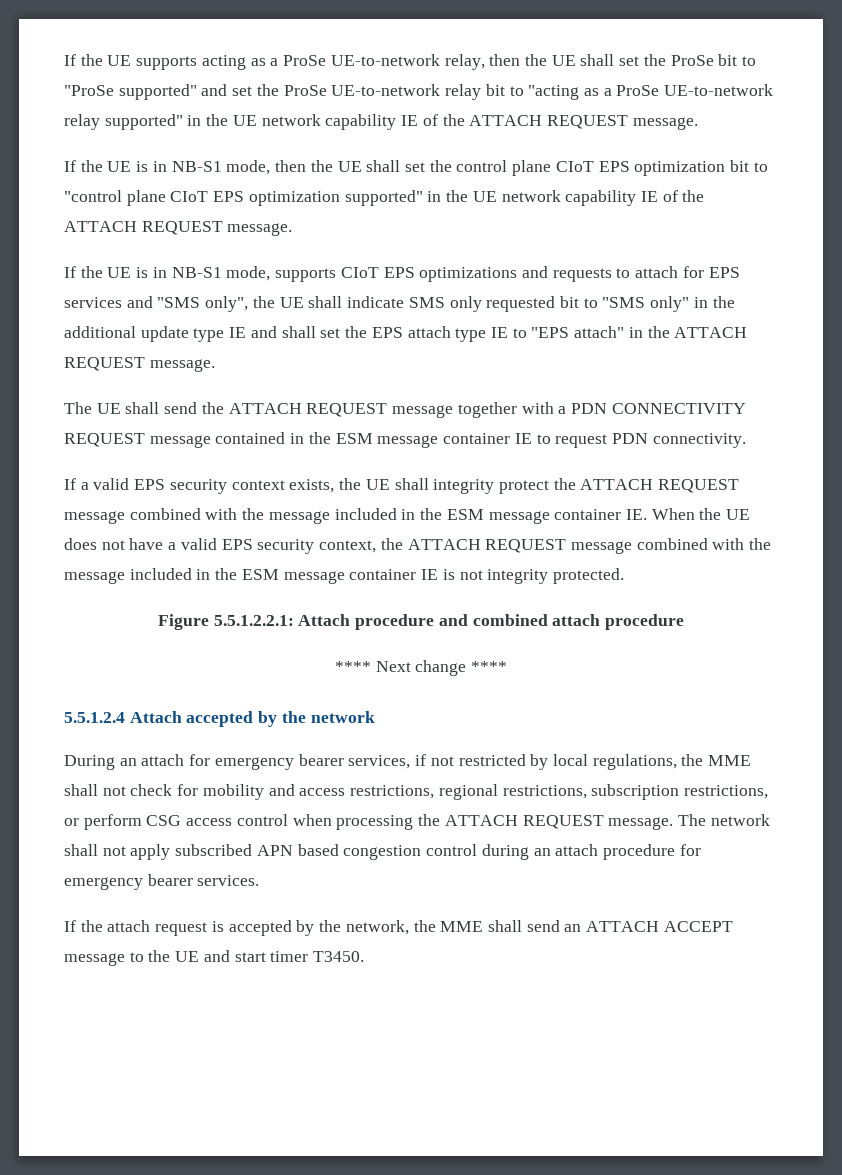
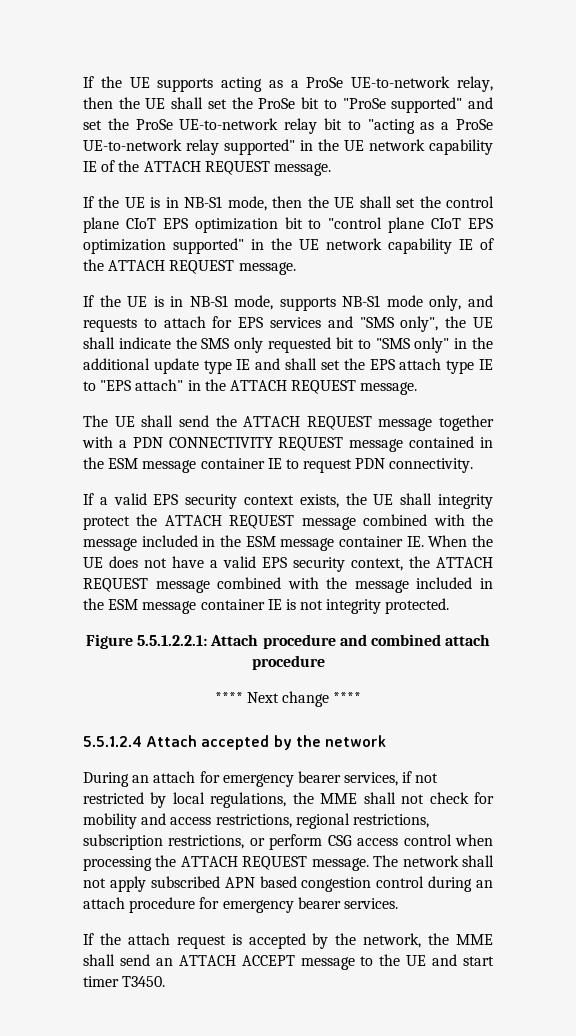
[340,267,518,282] CIoT EPS optimizations -> [342,295,462,311] NB-S1 mode only,
(405, 302) none -> [175,337,197,349] the

